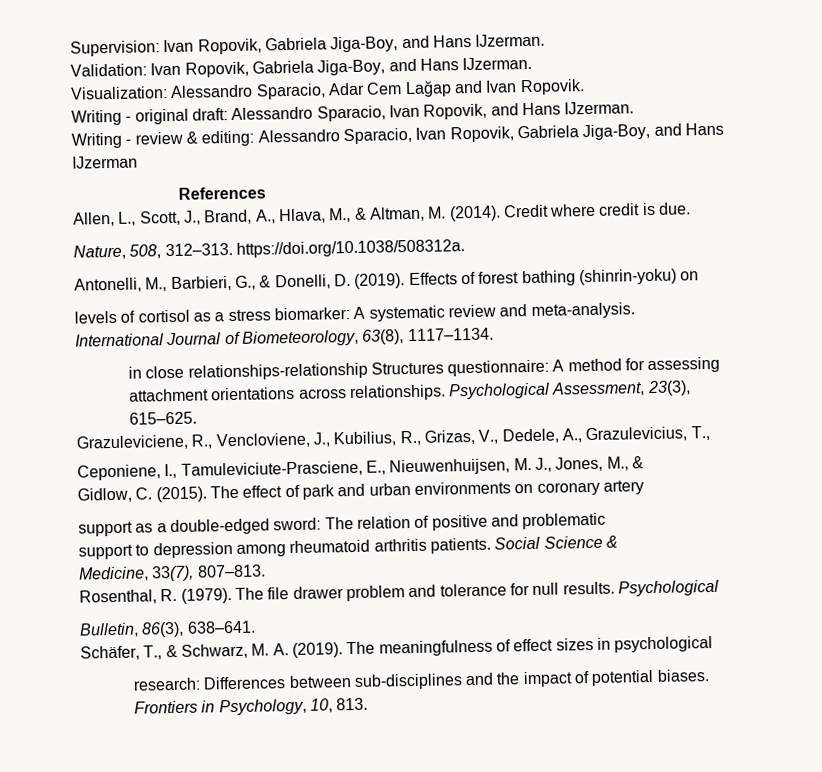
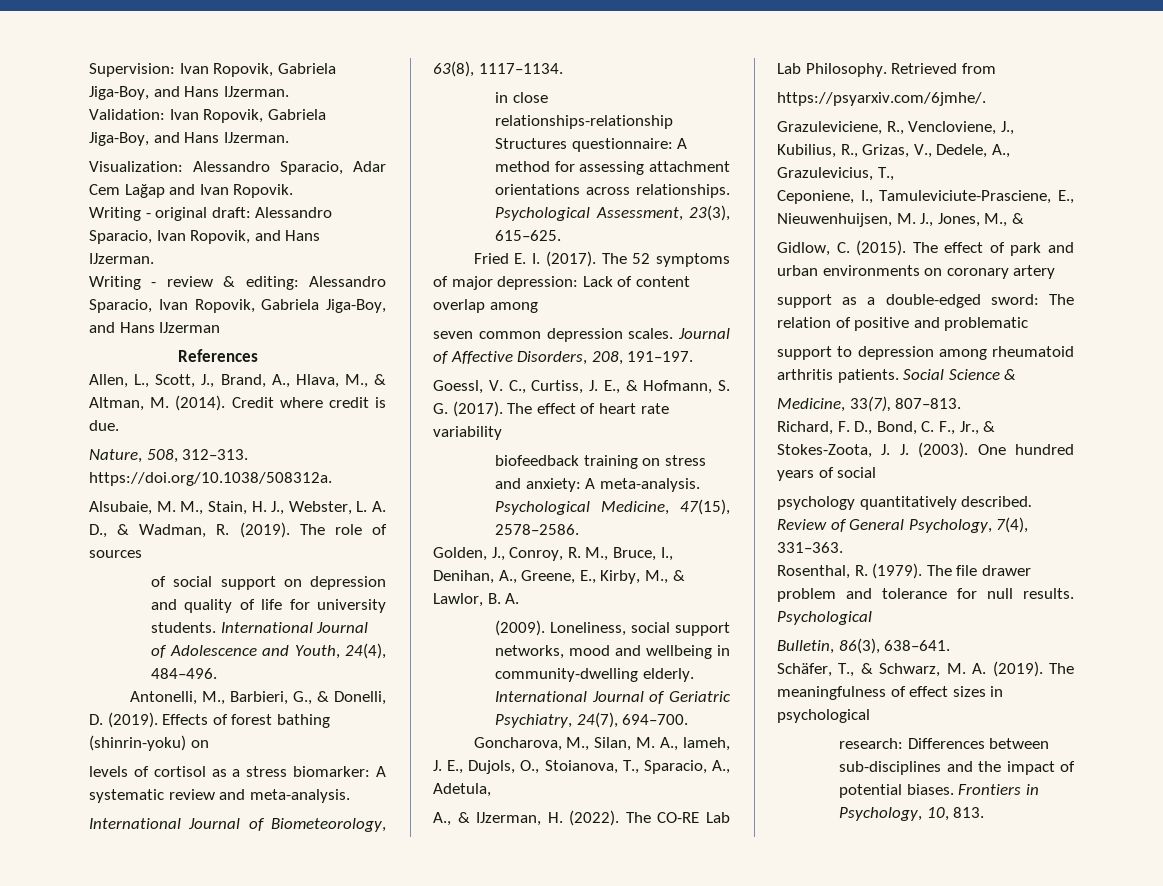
(465, 248) none -> [89,501,386,515] [89,522,387,538] [89,550,142,558] [151,576,386,590] [151,599,386,613] [151,622,369,633] [151,643,386,659] [151,668,218,679] // Alsubaie, M. M., Stain, H. J., Webster, L. A. D., & Wadman, R. (2019). The role of sources // of social support on depression and quality of life for university students. International Journal of Adolescence and Youth, 24(4), 484–496.
(197, 418) none -> [473,251,730,267] [433,276,690,290] [433,299,538,313] [433,328,730,342] [433,351,694,365] [433,380,730,394] [433,401,669,417] [433,426,502,440] [495,455,706,469] [495,478,700,492] [495,499,730,515] [495,524,580,535] [433,547,673,561] [433,570,685,584] [433,593,520,607] [495,620,730,636] [495,645,730,659] [495,668,694,682] [495,691,731,704] [495,712,689,728] [473,737,730,751] [433,760,730,774] [433,783,491,797] [433,810,730,826] [777,63,996,77] [777,92,986,106] // Fried E. I. (2017). The 52 symptoms of major depression: Lack of content overlap among // seven common depression scales. Journal of Affective Disorders, 208, 191–197. // Goessl, V. C., Curtiss, J. E., & Hofmann, S. G. (2017). The effect of heart rate variability // biofeedback training on stress and anxiety: A meta-analysis. Psychological Medicine, 47(15), 2578–2586. // Golden, J., Conroy, R. M., Bruce, I., Denihan, A., Greene, E., Kirby, M., & Lawlor, B. A. // (2009). Loneliness, social support networks, mood and wellbeing in community-dwelling elderly. International Journal of Geriatric Psychiatry, 24(7), 694–700. // Goncharova, M., Silan, M. A., lameh, J. E., Dujols, O., Stoianova, T., Sparacio, A., Adetula, // A., & IJzerman, H. (2022). The CO-RE Lab Lab Philosophy. Retrieved from // https://psyarxiv.com/6jmhe/.
(266, 571) none -> [777,421,996,435] [777,442,1074,458] [777,467,877,481] [777,496,1033,510] [777,517,1029,533] [777,542,843,553] // Richard, F. D., Bond, C. F., Jr., & Stokes-Zoota, J. J. (2003). One hundred years of social // psychology quantitatively described. Review of General Psychology, 7(4), 331–363.

